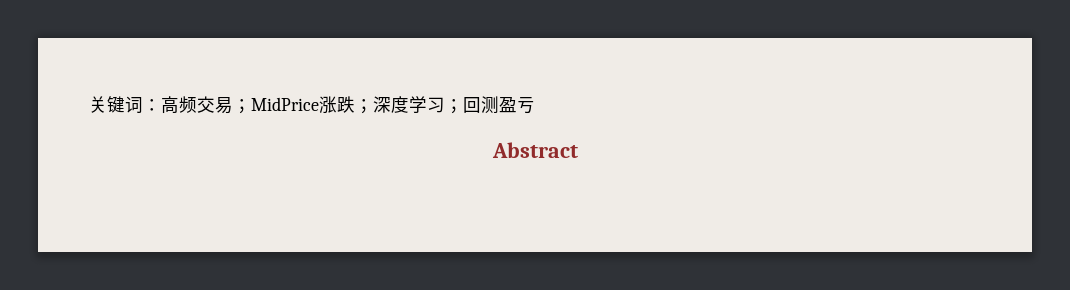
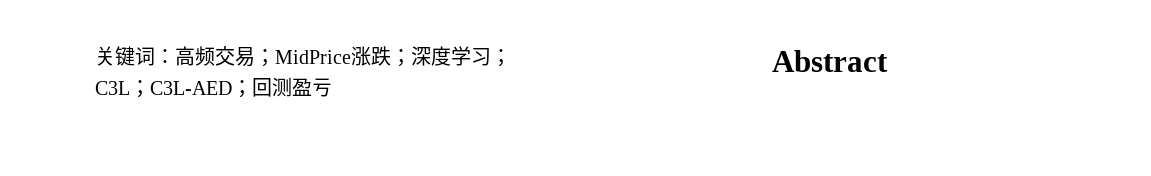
(463, 106) none -> [95,80,252,98] C3L；C3L-AED；

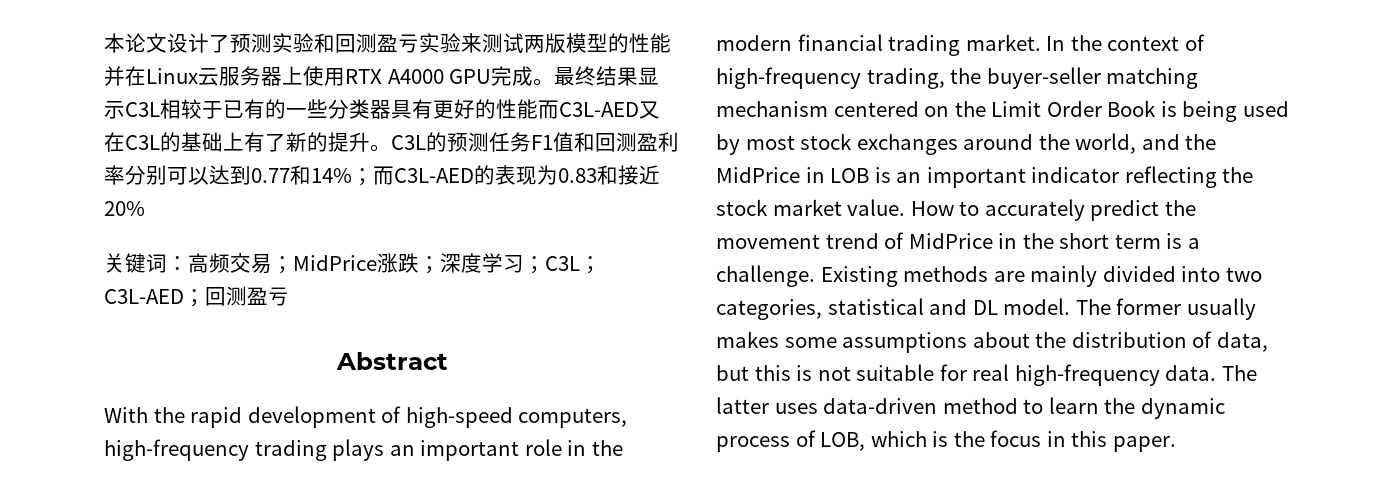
(95, 56) none -> [104,33,671,53] [104,66,660,86] [104,99,660,119] [104,132,679,152] [104,165,660,186] [104,201,145,216] 本论文设计了预测实验和回测盈亏实验来测试两版模型的性能并在Linux云服务器上使用RTX A4000 GPU完成。最终结果显示C3L相较于已有的一些分类器具有更好的性能而C3L-AED又在C3L的基础上有了新的提升。C3L的预测任务F1值和回测盈利率分别可以达到0.77和14%；而C3L-AED的表现为0.83和接近20% //
(888, 61) none -> [104,406,628,428] [104,439,623,461] [716,34,1205,56] [716,67,1199,89] [716,100,1289,122] [716,133,1217,155] [716,166,1254,188] [716,199,1196,221] [716,232,1200,249] [716,265,1262,287] [716,298,1256,320] [716,331,1268,353] [716,364,1257,386] [716,397,1225,419] [716,430,1176,452] // With the rapid development of high-speed computers, high-frequency trading plays an important role in the modern financial trading market. In the context of high-frequency trading, the buyer-seller matching mechanism centered on the Limit Order Book is being used by most stock exchanges around the world, and the MidPrice in LOB is an important indicator reflecting the stock market value. How to accurately predict the movement trend of MidPrice in the short term is a challenge. Existing methods are mainly divided into two categories, statistical and DL model. The former usually makes some assumptions about the distribution of data, but this is not suitable for real high-frequency data. The latter uses data-driven method to learn the dynamic process of LOB, which is the focus in this paper.

